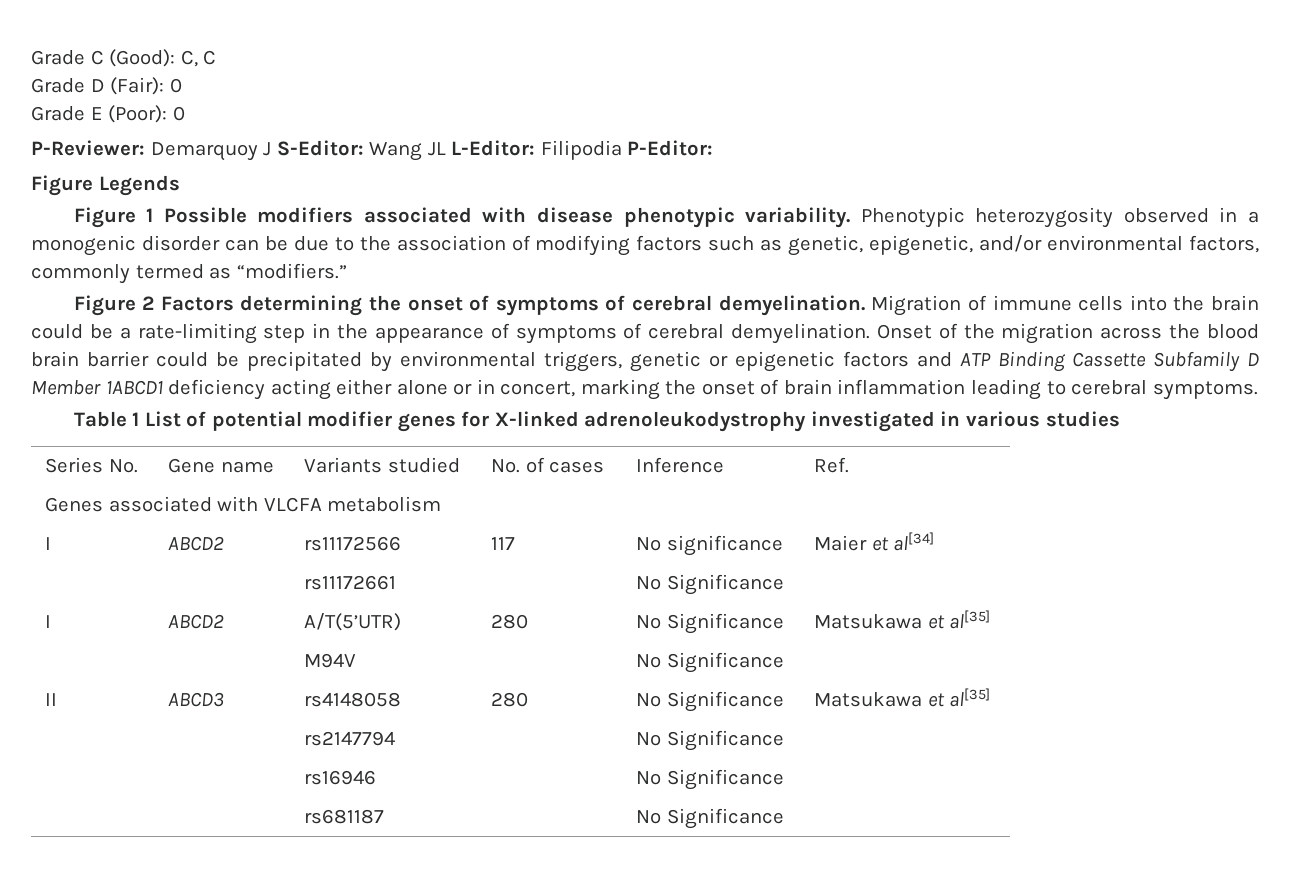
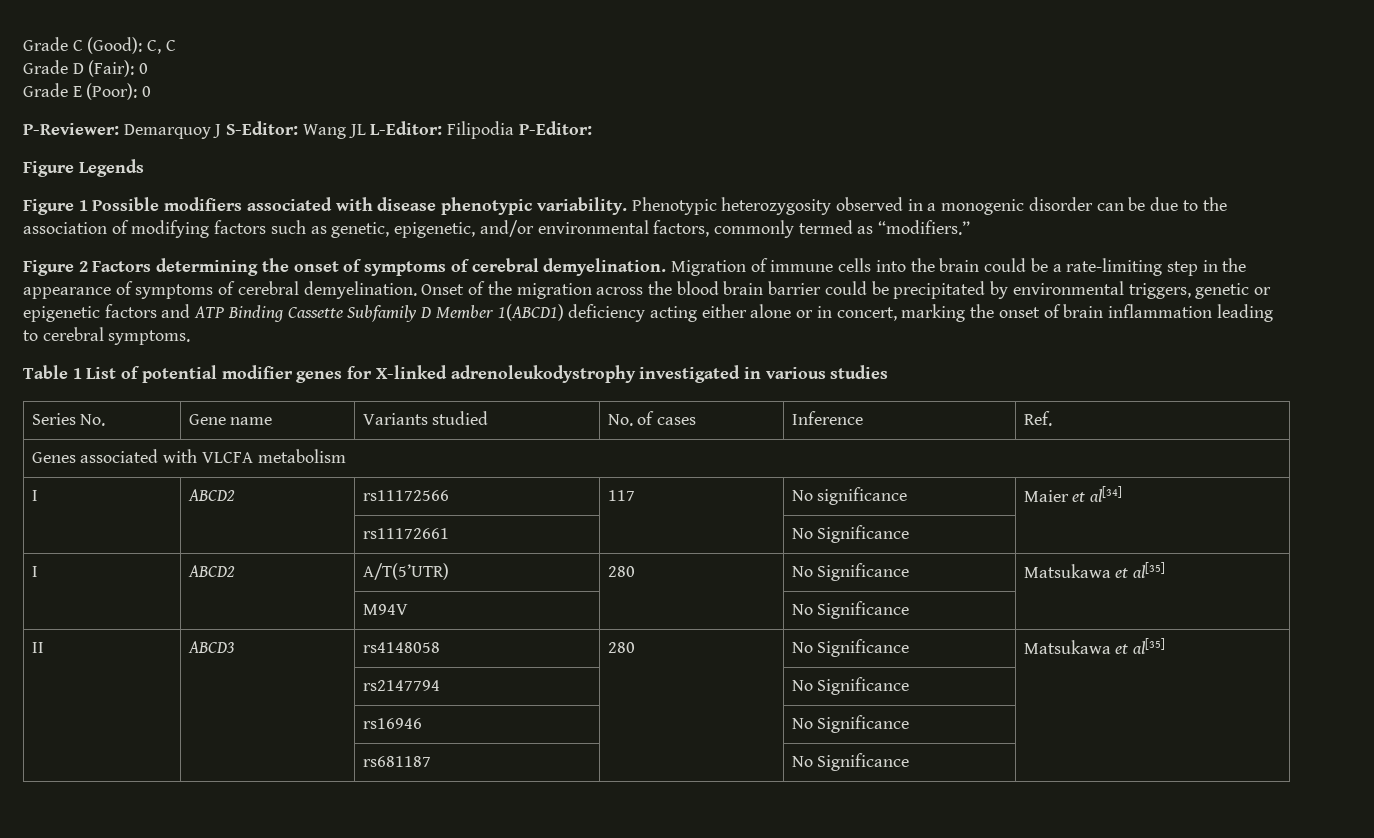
[105,380,163,395] 1ABCD1 -> [497,304,564,321] 1(ABCD1)

